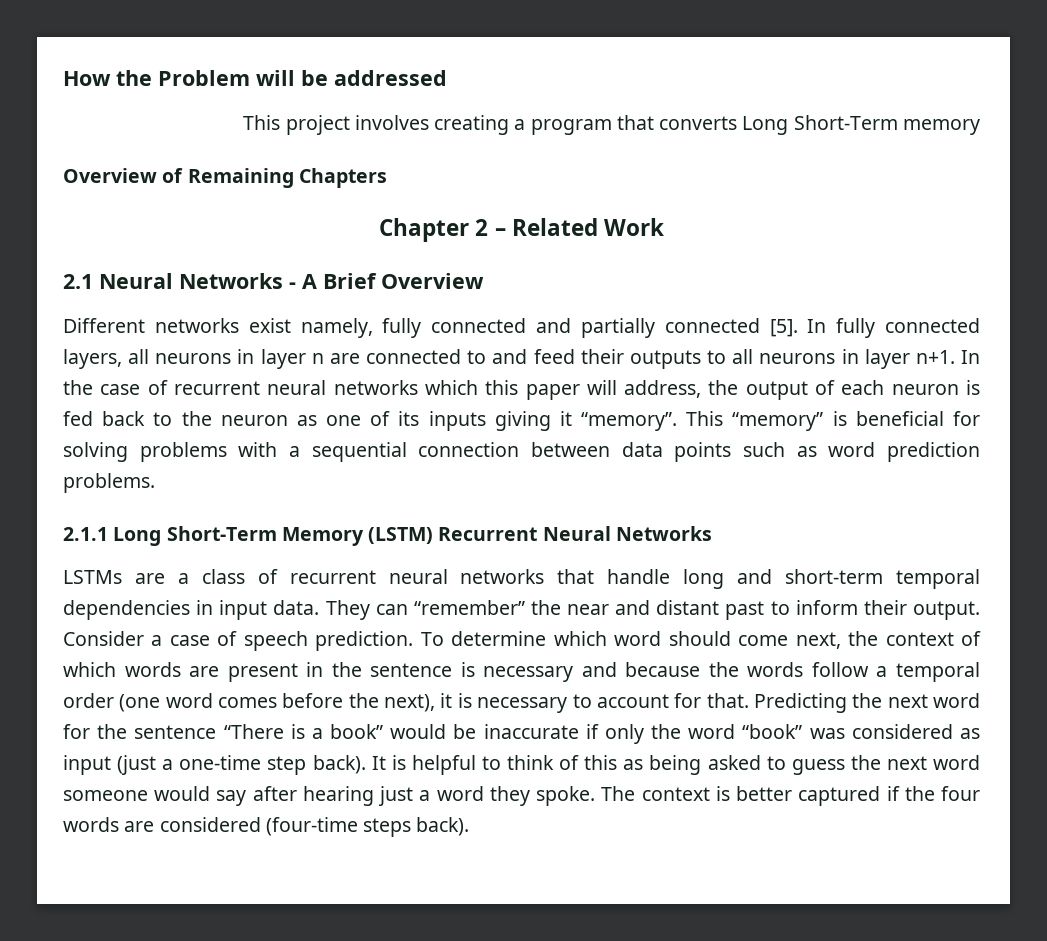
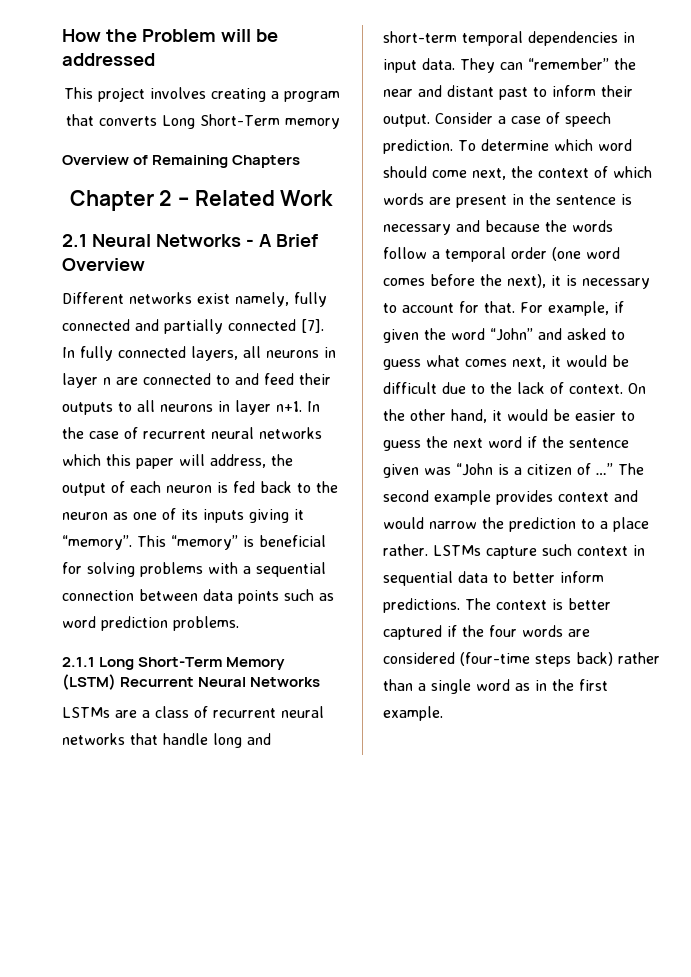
[769,319,798,337] [5]. -> [301,319,324,333] [7].
[753,693,981,713] [63,724,980,744] [63,755,761,775] Predicting the next word for the sentence “There is a book” would be inaccurate if only the word “book” was considered as input (just a one-time step back). It is helpful to think of this as being asked -> [520,301,624,316] [383,328,625,343] [383,355,629,370] [383,382,646,394] [383,409,616,423] For example, if given the word “John” and asked to guess what comes next, it would be difficult due to the lack of context. On the other hand, it would be easier
[63,786,596,806] someone would say after hearing just a word they spoke. -> [527,436,629,448] [383,463,644,478] [383,490,638,505] [383,517,649,532] [383,544,645,559] [383,571,604,586] [383,598,460,613] if the sentence given was “John is a citizen of …” The second example provides context and would narrow the prediction to a place rather. LSTMs capture such context in sequential data to better inform predictions.
[416,817,470,836] back). -> [576,652,660,666] [383,679,608,694] [383,706,443,721] back) rather than a single word as in the first example.

